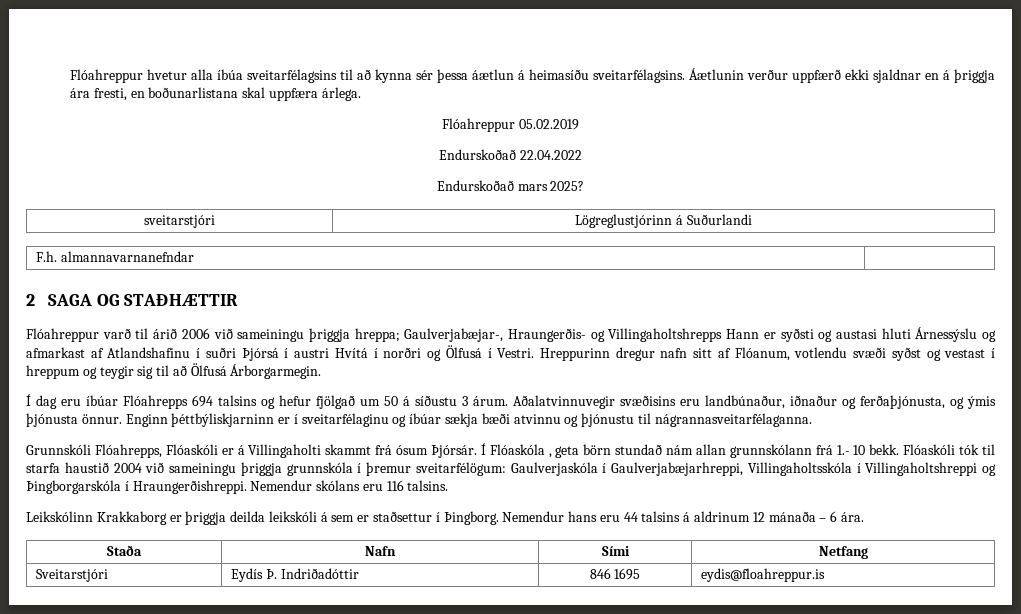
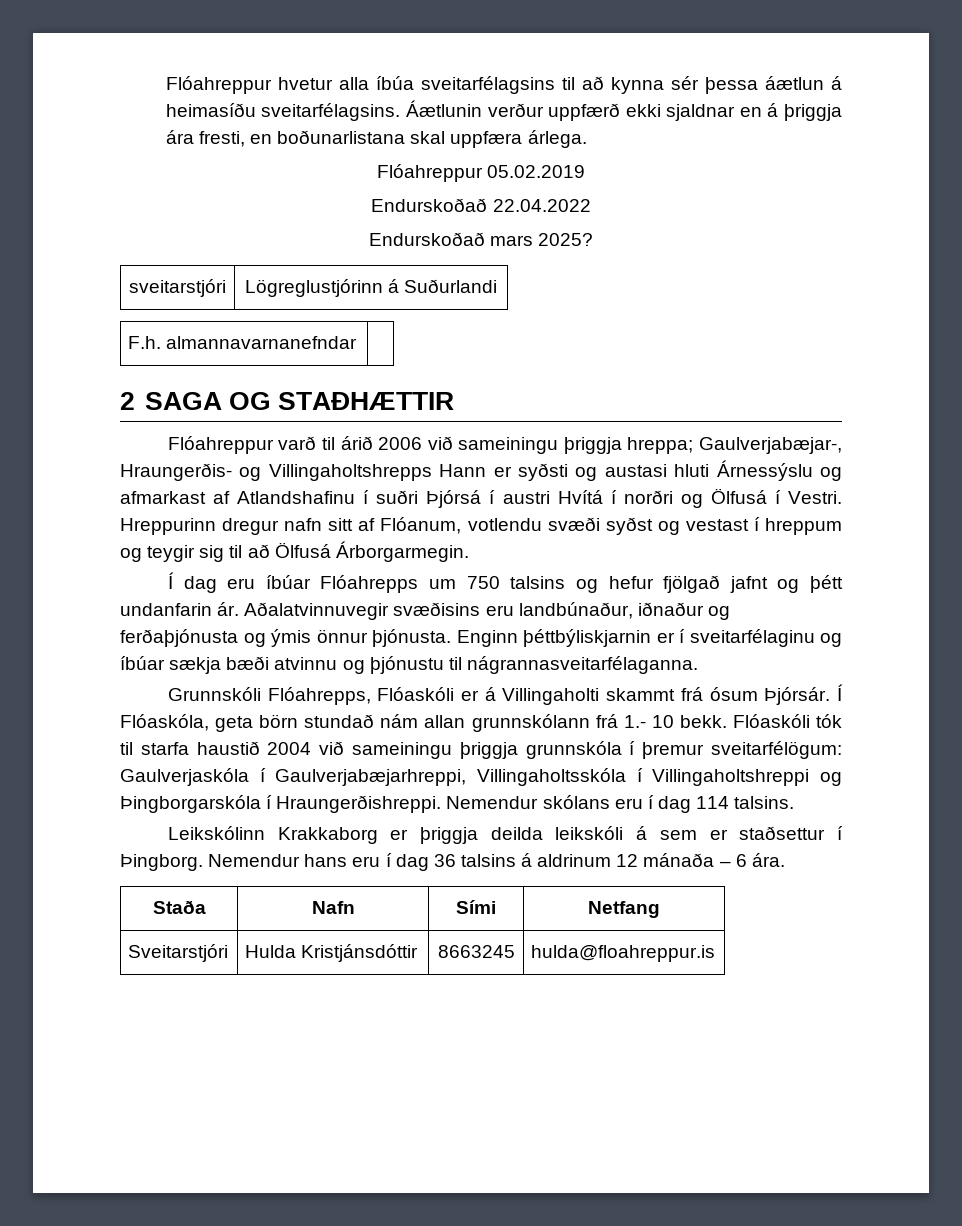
[192,395,213,407] 694 -> [429,576,500,589] um 750
[360,395,508,406] um 50 á síðustu 3 árum. -> [729,575,843,593] [120,602,240,616] jafnt og þétt undanfarin ár.
[860,395,945,409] ferðaþjónusta, -> [120,629,238,647] ferðaþjónusta
[26,413,275,427] þjónusta önnur. Enginn þéttbýliskjarninn -> [316,629,651,647] önnur þjónusta. Enginn þéttbýliskjarnin
[489,444,552,458] Flóaskóla , -> [120,714,209,731] Flóaskóla,
[386,480,404,491] 116 -> [647,795,730,813] í dag 114
[623,512,638,522] 44 -> [385,853,456,871] í dag 36
[231,568,359,582] [589,568,641,580] [701,568,826,582] Eydís Þ. Indriðadóttir | 846 1695 | eydis@floahreppur.is -> [245,944,419,962] [437,945,515,958] [531,945,716,962] Hulda Kristjánsdóttir | 8663245 | hulda@floahreppur.is

